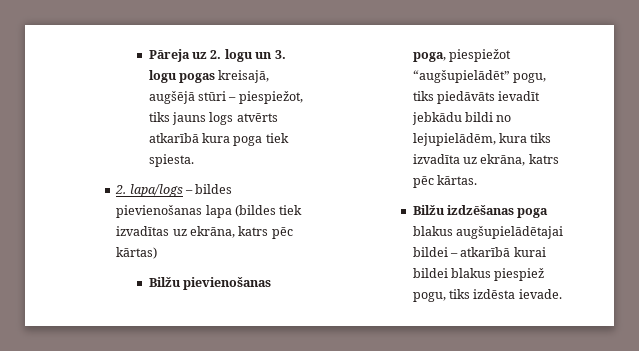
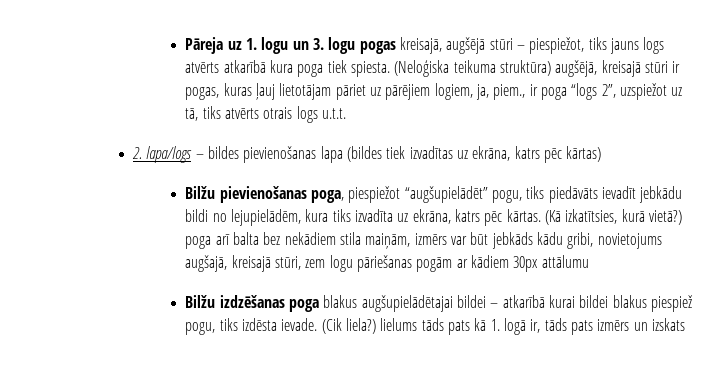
[210,50,222,59] 2. -> [246,38,258,50] 1.
(194, 160) none -> [394,60,681,77] [185,83,683,100] [185,106,347,123] (Neloģiska teikuma struktūra) augšējā, kreisajā stūri ir pogas, kuras ļauj lietotājam pāriet uz pārējiem logiem, ja, piem., ir poga “logs 2”, uzspiežot uz tā, tiks atvērts otrais logs u.t.t.
(478, 180) none -> [544,209,682,225] [185,232,662,249] [185,255,589,272] (Kā izkatītsies, kurā vietā?) poga arī balta bez nekādiem stila maiņām, izmērs var būt jebkāds kādu gribi, novietojums augšajā, kreisajā stūri, zem logu pāriešanas pogām ar kādiem 30px attālumu
(562, 294) none -> [321,318,685,335] (Cik liela?) lielums tāds pats kā 1. logā ir, tāds pats izmērs un izskats

